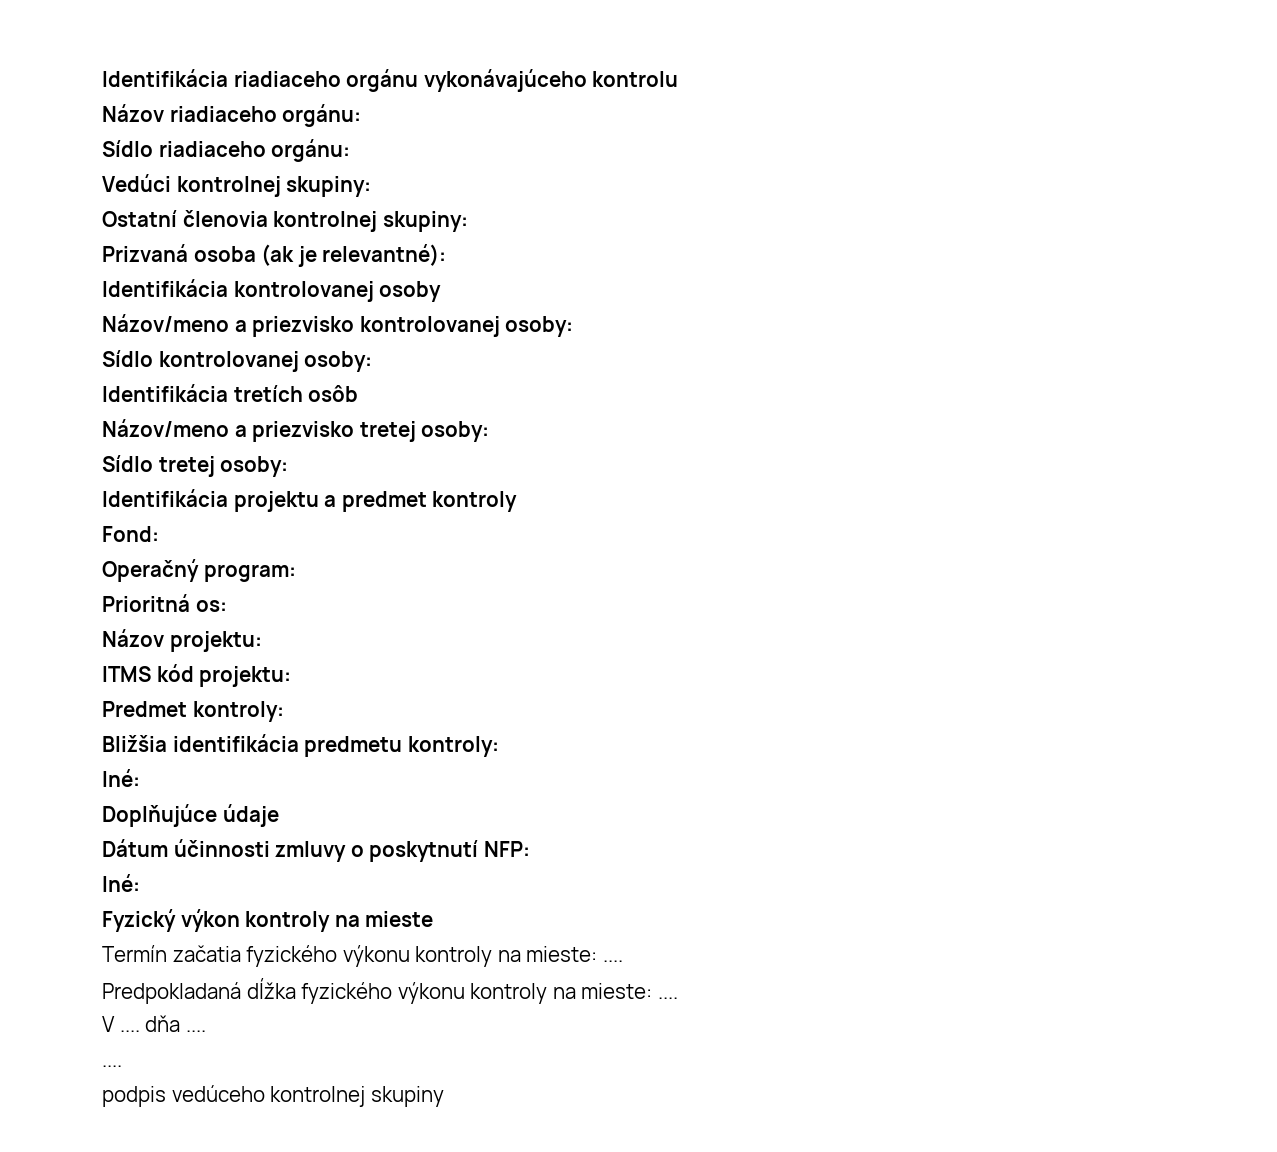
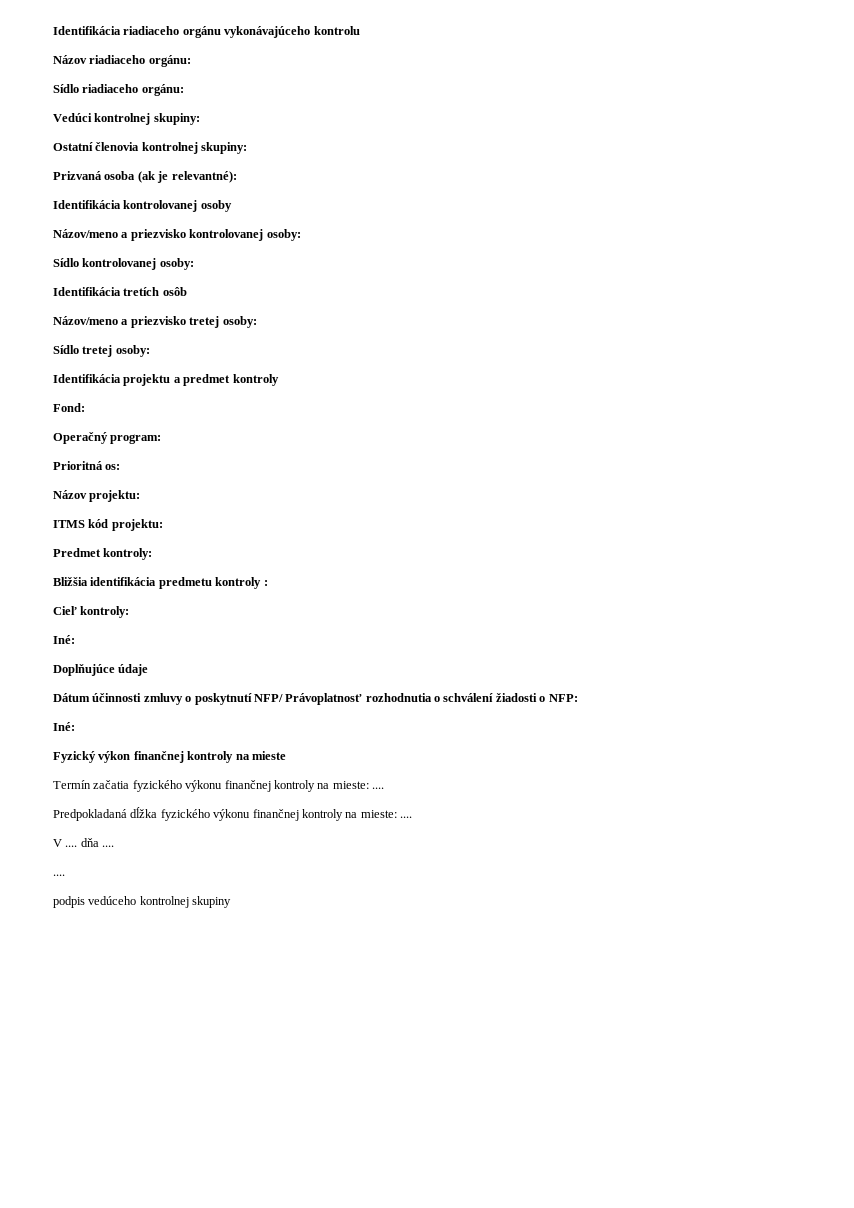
(403, 746) none -> [215,577,268,589] [53,606,77,615] kontroly : // Cieľ
(479, 851) none -> [253,693,546,705] NFP/ Právoplatnosť rozhodnutia o schválení žiadosti o
(240, 920) none -> [133,751,184,763] finančnej
(410, 956) none -> [224,780,271,792] finančnej
(465, 993) none -> [252,809,299,821] finančnej

